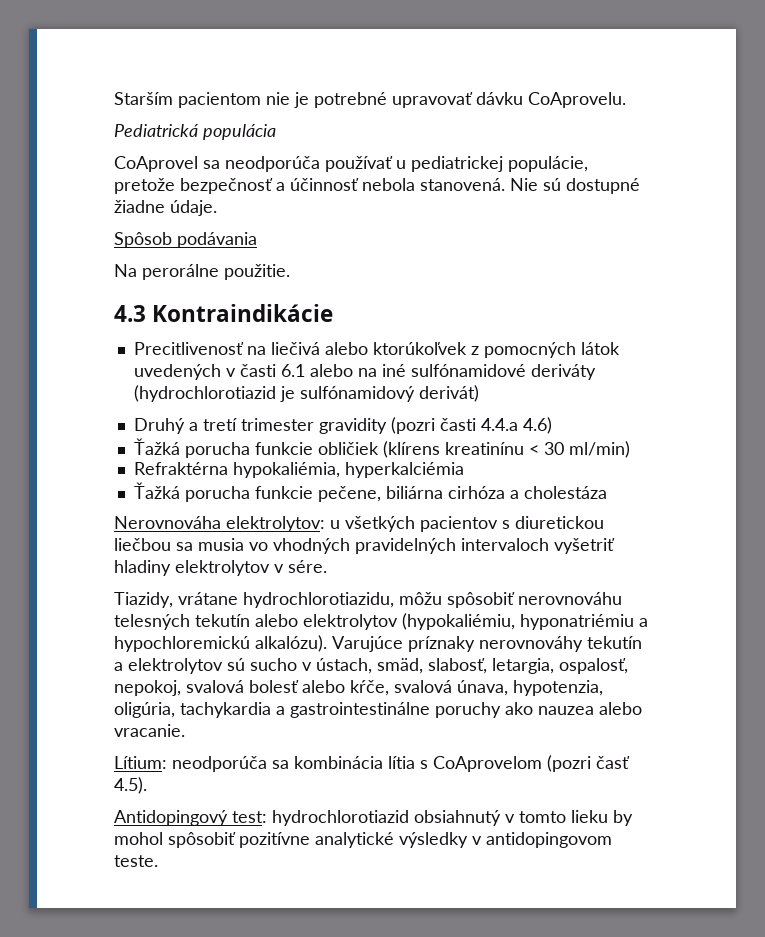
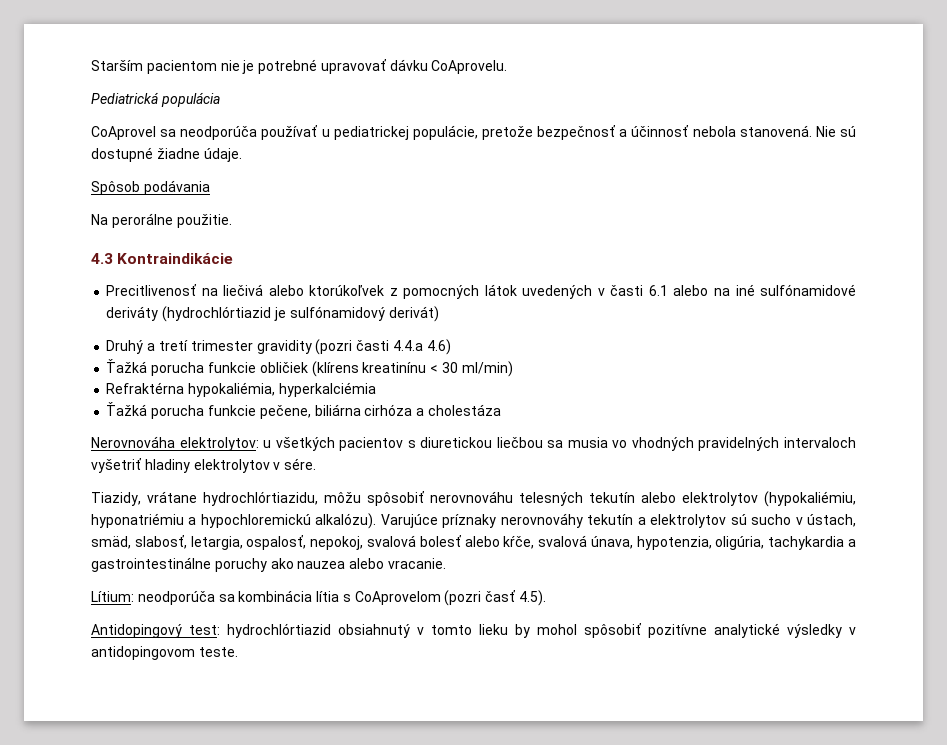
[133,385,276,402] (hydrochlorotiazid -> [162,306,272,322] (hydrochlórtiazid
[243,592,394,608] hydrochlorotiazidu, -> [203,491,318,506] hydrochlórtiazidu,
[272,810,409,826] hydrochlorotiazid -> [227,623,331,638] hydrochlórtiazid

